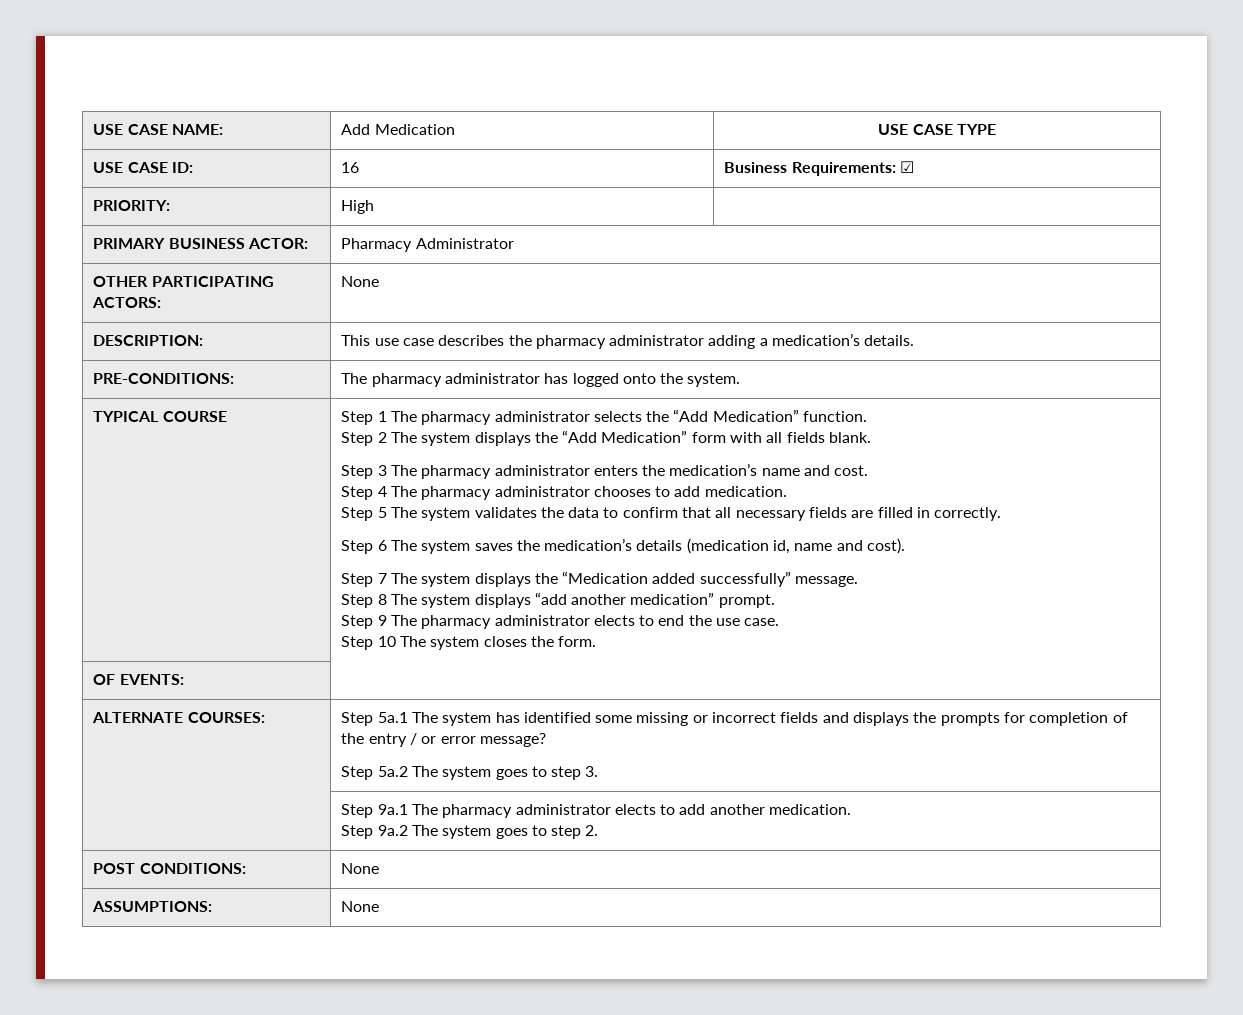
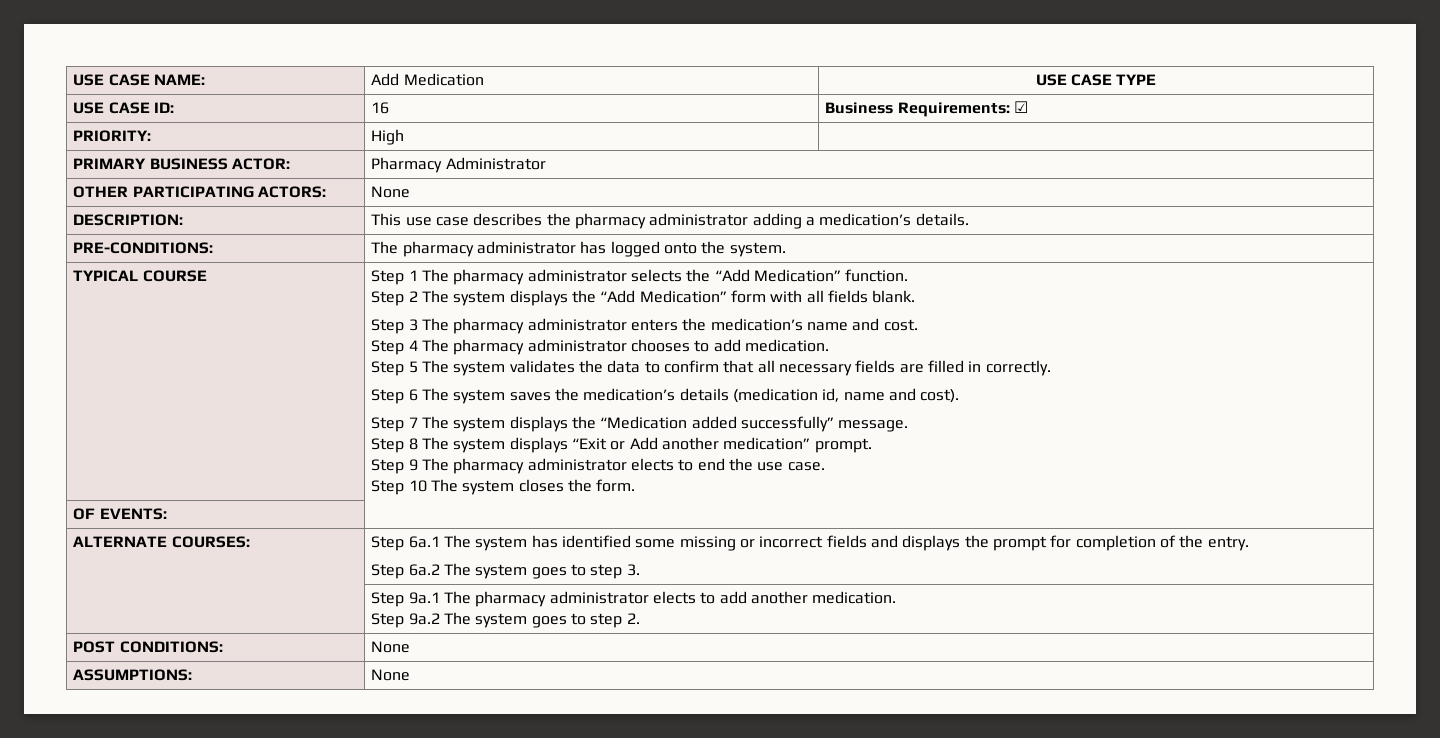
[534,592,567,605] “add -> [572,437,658,450] “Exit or Add
[377,712,408,723] 5a.1 -> [408,536,440,548] 6a.1
[940,712,1000,726] prompts -> [992,536,1047,551] prompt
[368,733,546,747] [341,766,408,780] entry / or error message? // Step 5a.2 -> [1207,536,1249,551] [371,564,440,579] entry. // Step 6a.2

